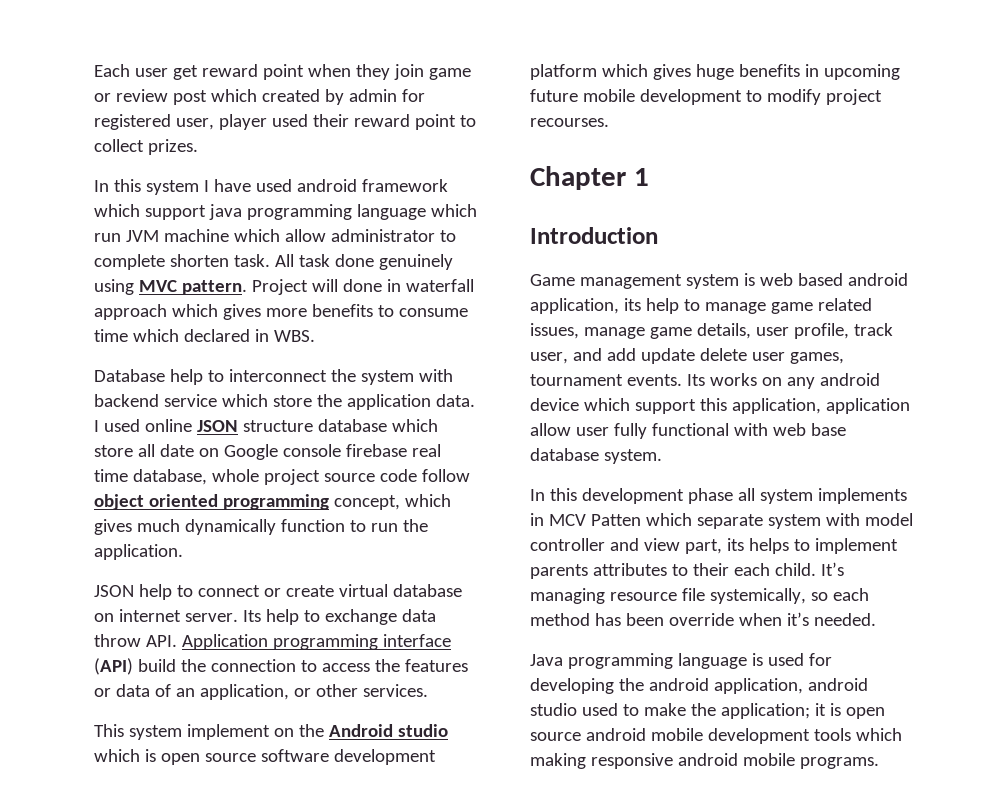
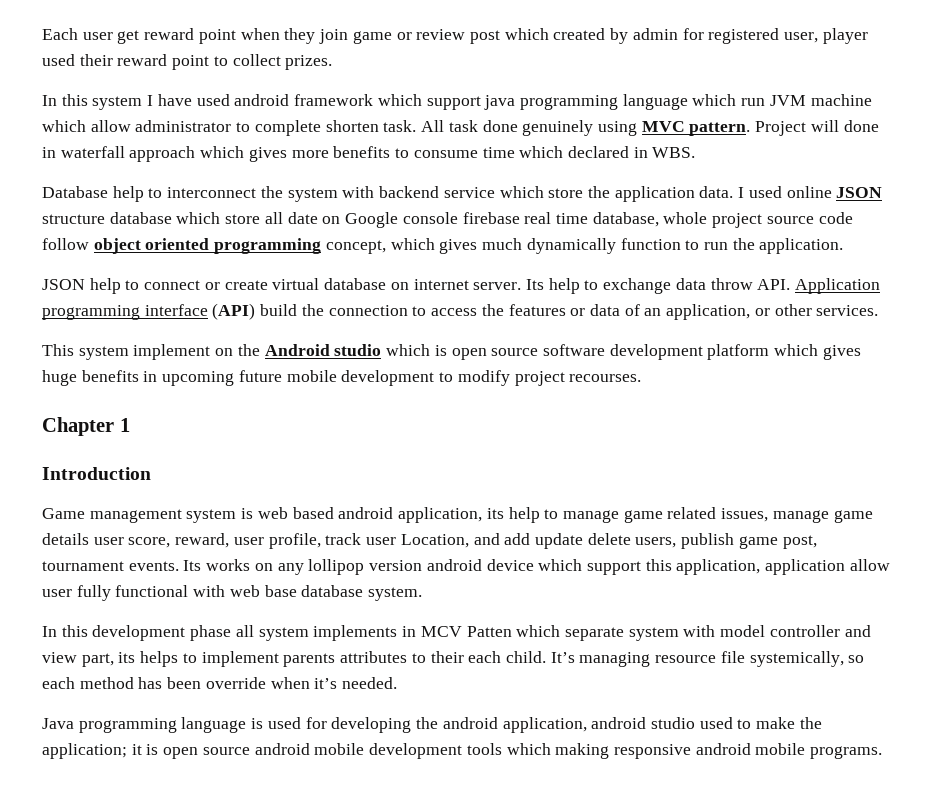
[696,323,751,339] details, -> [42,533,230,548] details user score, reward,
[530,352,568,364] user, -> [366,534,469,548] user Location,
[751,352,844,364] user games, -> [635,533,817,549] users, publish game post,
(815, 383) none -> [308,559,423,575] lollipop version

